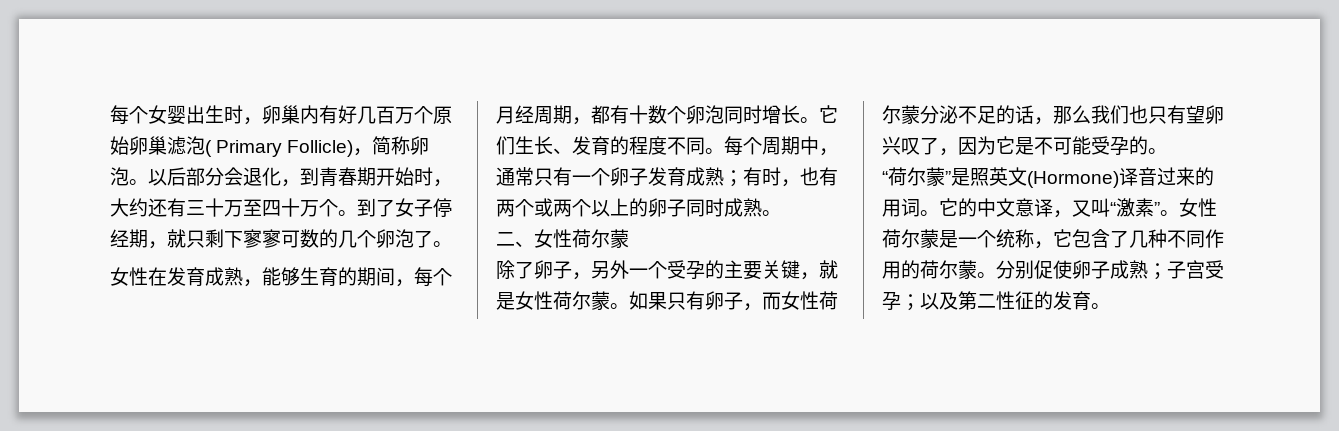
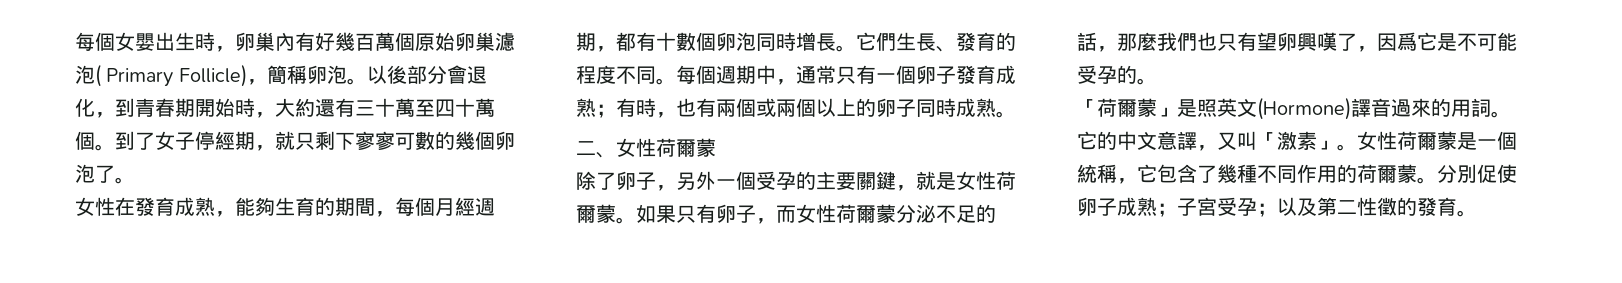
[110,105,433,125] 每个女婴出生时，卵巢内有好几百万个 -> [75,32,415,52] 每個女嬰出生時，卵巢內有好幾百萬個
[167,136,186,155] 滤 -> [495,32,515,51] 濾
[372,136,411,155] 简称 -> [266,65,307,84] 簡稱
[167,167,243,186] 后部分会 -> [386,65,467,84] 後部分會
[376,167,452,187] [110,198,338,217] 开始时，大约还有三十万至四十万个 -> [195,98,495,118] [75,131,95,150] 開始時，大約還有三十萬至四十萬個
[110,229,129,247] 经 -> [215,131,235,150] 經
[300,229,376,248] 数的几个 -> [415,131,495,150] 數的幾個
[167,267,186,286] 发 -> [135,197,155,216] 發
[281,267,300,286] 够 -> [255,197,275,216] 夠
[376,267,452,287] [496,105,838,125] [496,136,591,155] 间，每个月经周期，都有十数个卵泡同时增长。它们生长、发 -> [355,197,495,217] [576,32,976,52] 間，每個月經週期，都有十數個卵泡同時增長。它們生長、發
[743,137,781,155] 个周 -> [696,65,736,84] 個週
[591,167,667,186] 个卵子发 -> [896,65,976,84] 個卵子發
[762,167,838,187] [496,198,591,217] 时，也有两个或两个 -> [636,98,816,118] 時，也有兩個或兩個
[705,198,724,217] 时 -> [936,98,956,117] 時
[591,229,610,248] 尔 -> [676,139,696,157] 爾
[648,261,667,279] 个 -> [736,171,756,190] 個
[762,260,800,279] 关键 -> [856,171,896,190] 關鍵
[572,291,591,310] 尔 -> [576,205,596,223] 爾
[882,105,901,124] 尔 -> [856,205,876,223] 爾
[1015,105,1224,125] [882,136,996,156] 话，那么我们也只有望卵兴叹了，因为 -> [1077,32,1417,52] 話，那麼我們也只有望卵興嘆了，因爲
[882,167,1214,188] [882,198,1217,218] [882,229,1034,248] “荷尔蒙”是照英文(Hormone)译音过来的用词。它的中文意译，又叫“激素”。女性荷尔蒙是一个统称 -> [1077,97,1511,120] [1077,131,1517,151] [1077,164,1117,183] 「荷爾蒙」是照英文(Hormone)譯音過來的用詞。它的中文意譯，又叫「激素」。女性荷爾蒙是一個統稱
[1129,229,1167,248] 几种 -> [1217,164,1257,183] 幾種
[939,260,1034,279] 尔蒙。分别 -> [1377,164,1477,184] 爾蒙。分別
[1186,260,1205,279] 宫 -> [1197,197,1217,216] 宮
[1015,291,1072,310] 征的发 -> [1377,197,1437,216] 徵的發

